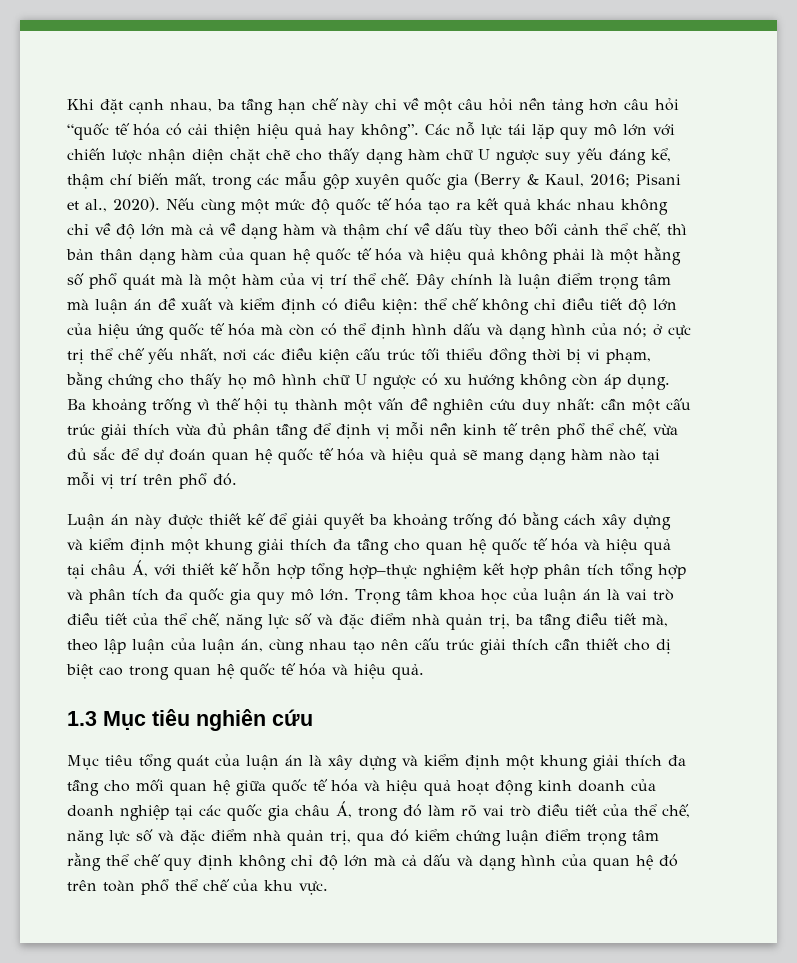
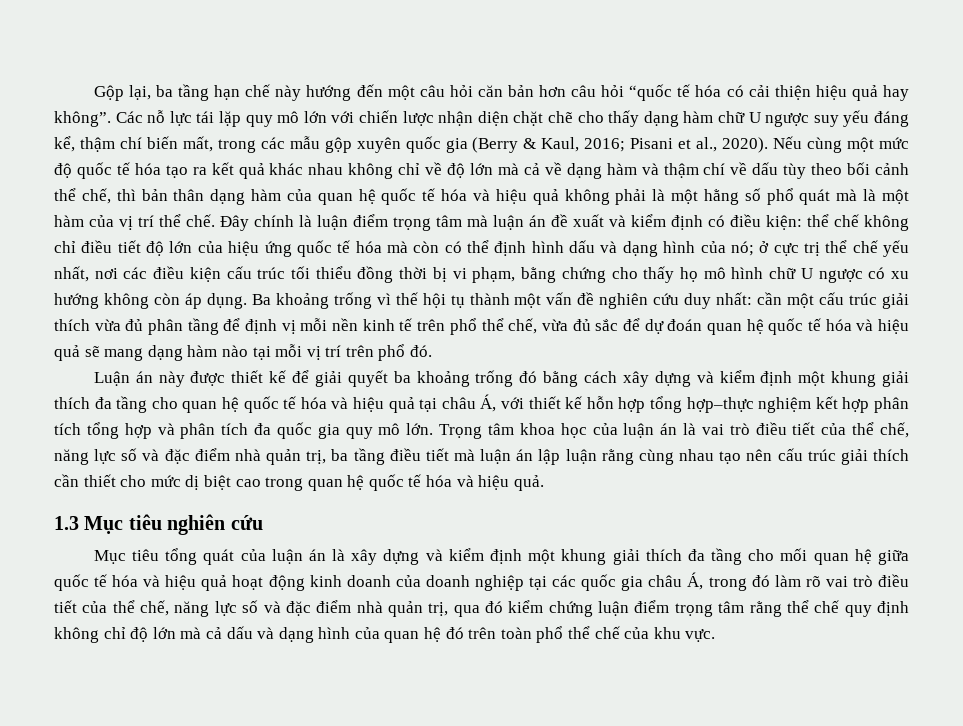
[67,99,212,114] Khi đặt cạnh nhau, -> [93,85,151,101] Gộp lại,
[375,98,419,110] chỉ về -> [306,84,383,101] hướng đến
[519,98,584,115] nền tảng -> [477,85,534,97] căn bản
[642,614,668,627] [67,638,263,654] mà, theo lập luận của luận án, -> [453,449,634,465] mà luận án lập luận rằng
(650, 645) none -> [150,475,181,487] mức

